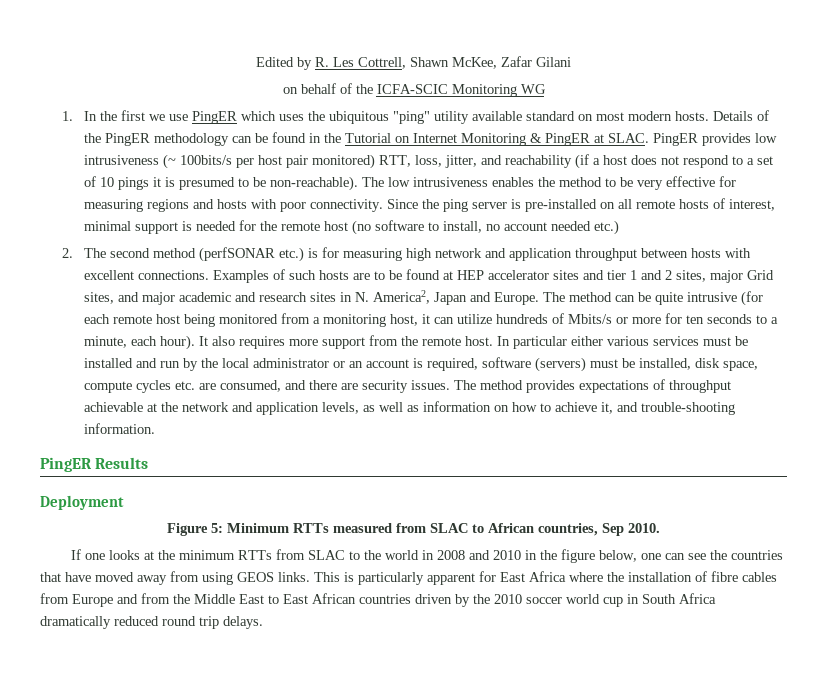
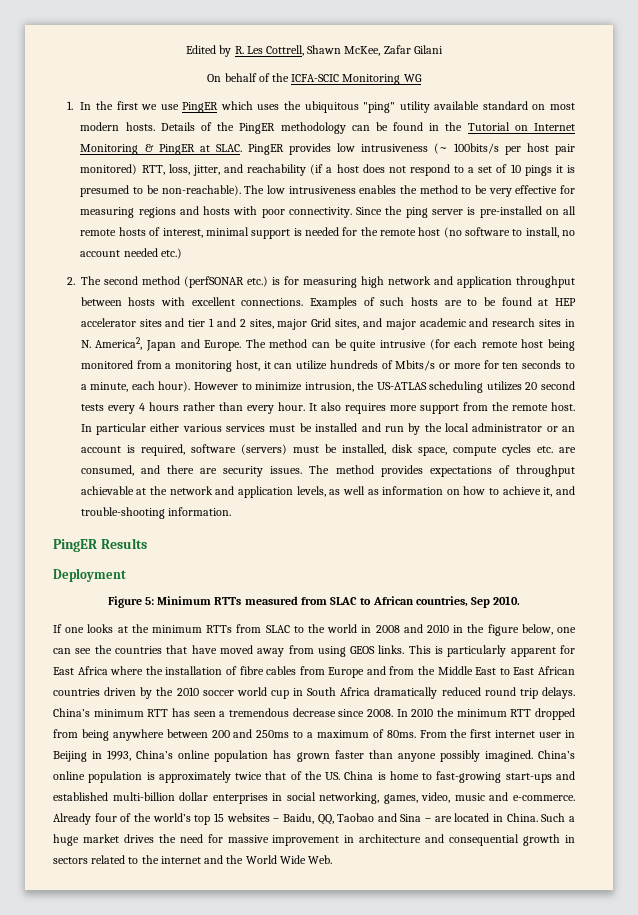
[282,87,298,94] on -> [207,74,222,82] On
(195, 342) none -> [193,381,576,393] [80,402,305,414] However to minimize intrusion, the US-ATLAS scheduling utilizes 20 second tests every 4 hours rather than every hour.
(263, 622) none -> [53,708,576,720] [53,729,575,741] [53,750,576,762] [53,771,575,783] [53,792,576,804] [53,813,575,825] [53,834,575,846] [53,855,333,864] China’s minimum RTT has seen a tremendous decrease since 2008. In 2010 the minimum RTT dropped from being anywhere between 200 and 250ms to a maximum of 80ms. From the first internet user in Beijing in 1993, China’s online population has grown faster than anyone possibly imagined. China’s online population is approximately twice that of the US. China is home to fast-growing start-ups and established multi-billion dollar enterprises in social networking, games, video, music and e-commerce. Already four of the world’s top 15 websites – Baidu, QQ, Taobao and Sina – are located in China. Such a huge market drives the need for massive improvement in architecture and consequential growth in sectors related to the internet and the World Wide Web.

